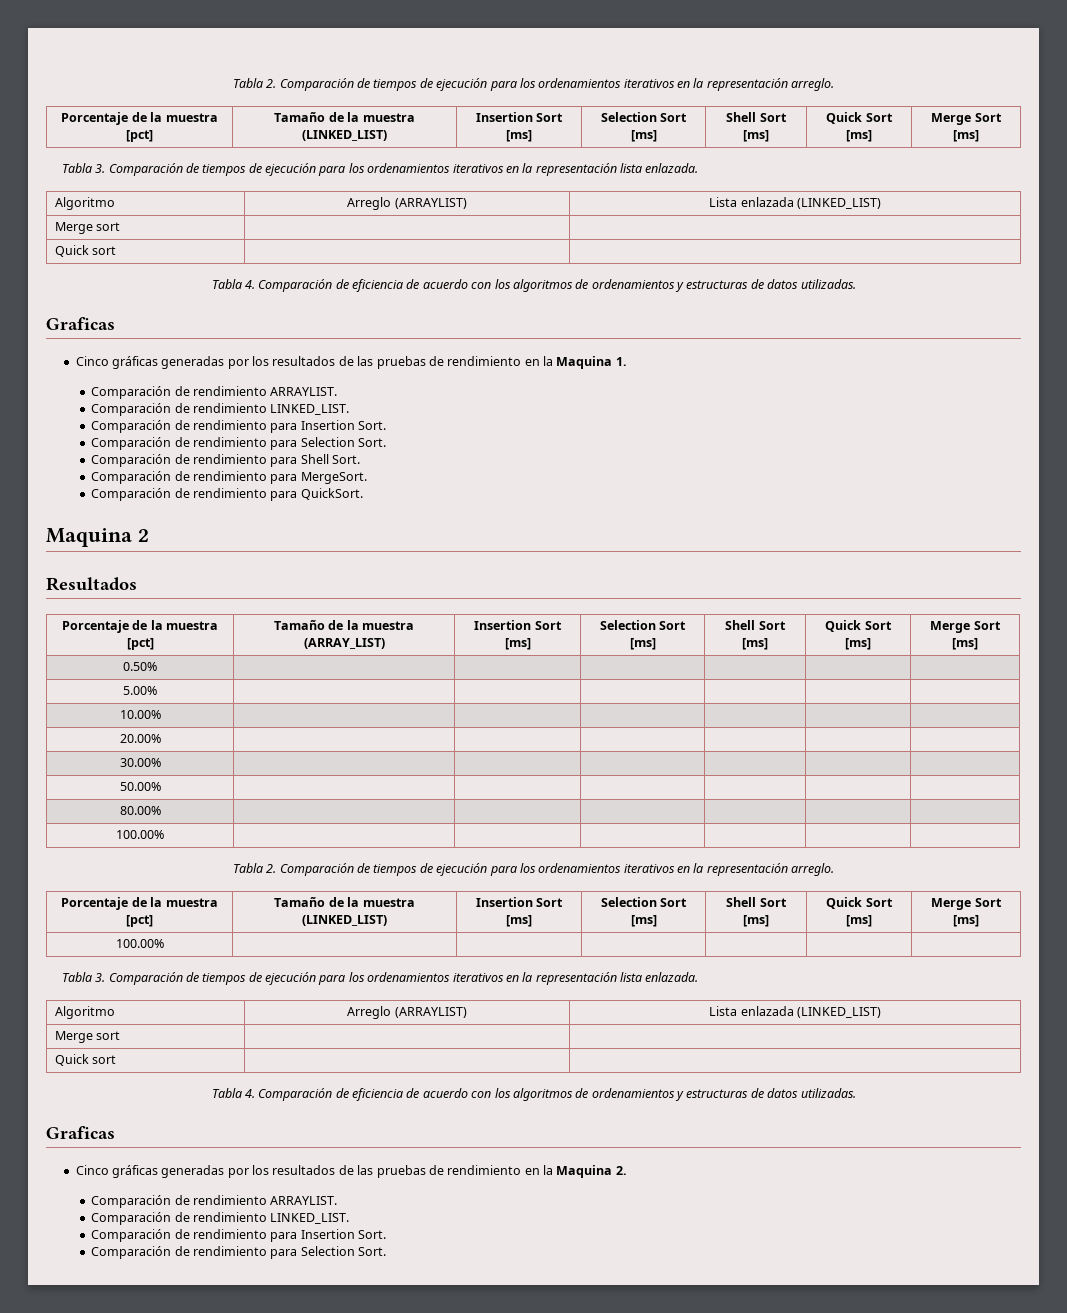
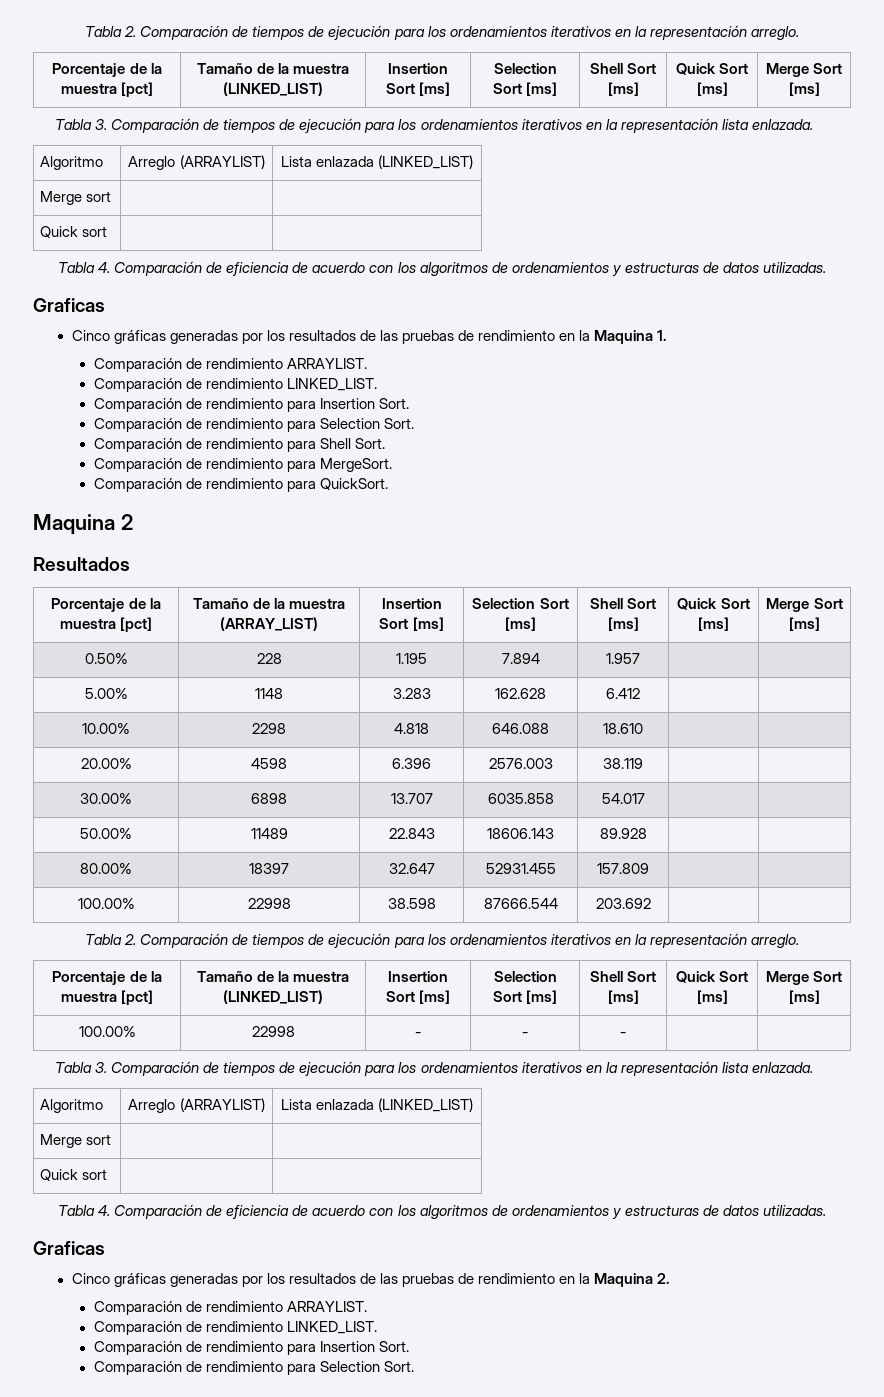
[123,686,157,695] [119,710,161,719] [119,734,161,743] [119,758,161,767] [119,782,161,791] [119,806,161,815] [116,830,164,839] | | | | | // 5.00% | | | | | | // 10.00% | | | | | | // 20.00% | | | | | | // 30.00% | | | | | | // 50.00% | | | | | | // 80.00% | | | | | | // 100.00% | | | | -> [256,653,282,664] [396,653,427,664] [501,653,540,664] [606,653,640,664] [84,688,128,699] [255,688,283,699] [392,688,431,699] [495,688,546,699] [606,688,640,699] [82,723,130,734] [252,723,286,734] [394,723,429,734] [492,723,549,734] [603,723,643,734] [80,758,132,769] [251,758,287,769] [392,758,431,769] [488,758,553,769] [603,758,643,769] [80,793,132,804] [251,793,287,804] [390,793,433,804] [487,793,554,804] [601,793,645,804] [80,828,132,839] [250,828,288,839] [388,828,435,839] [487,828,554,839] [599,828,647,839] [80,863,132,874] [249,863,289,874] [388,863,435,874] [485,863,556,874] [597,863,649,874] [77,898,135,909] [247,898,291,909] [387,898,436,909] [483,898,558,909] [595,898,651,909] 228 | 1.195 | 7.894 | 1.957 | | // 5.00% | 1148 | 3.283 | 162.628 | 6.412 | | // 10.00% | 2298 | 4.818 | 646.088 | 18.610 | | // 20.00% | 4598 | 6.396 | 2576.003 | 38.119 | | // 30.00% | 6898 | 13.707 | 6035.858 | 54.017 | | // 50.00% | 11489 | 22.843 | 18606.143 | 89.928 | | // 80.00% | 18397 | 32.647 | 52931.455 | 157.809 | | // 100.00% | 22998 | 38.598 | 87666.544 | 203.692
(164, 943) | | | -> [251,1026,295,1037] [415,1032,421,1037] [522,1032,528,1037] [620,1032,626,1037] 22998 | - | - | -

